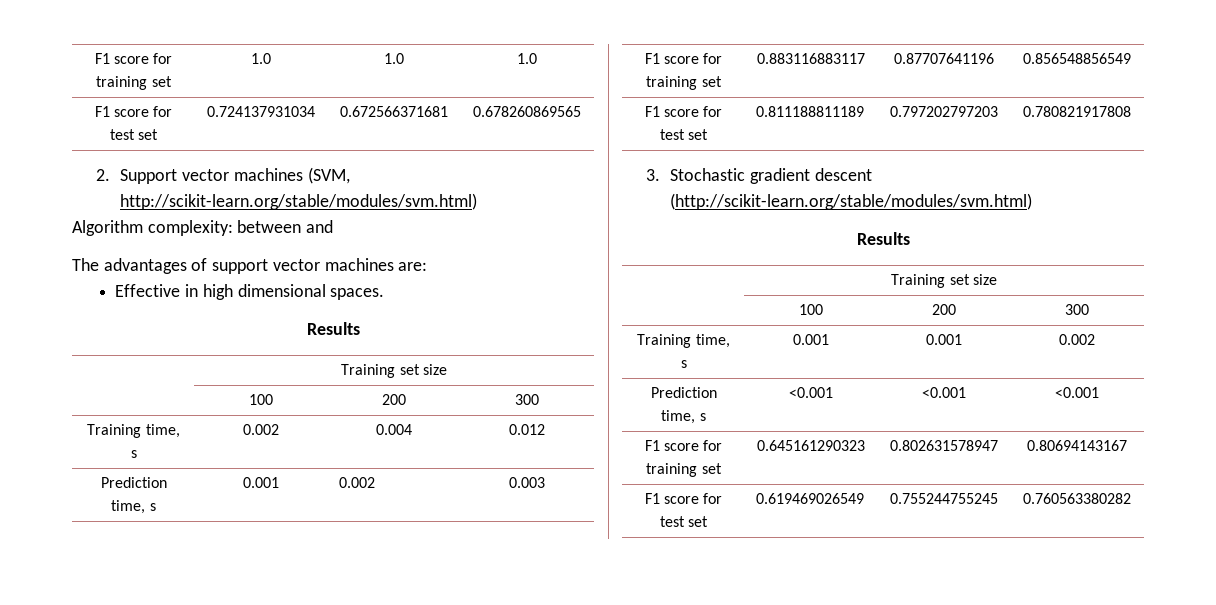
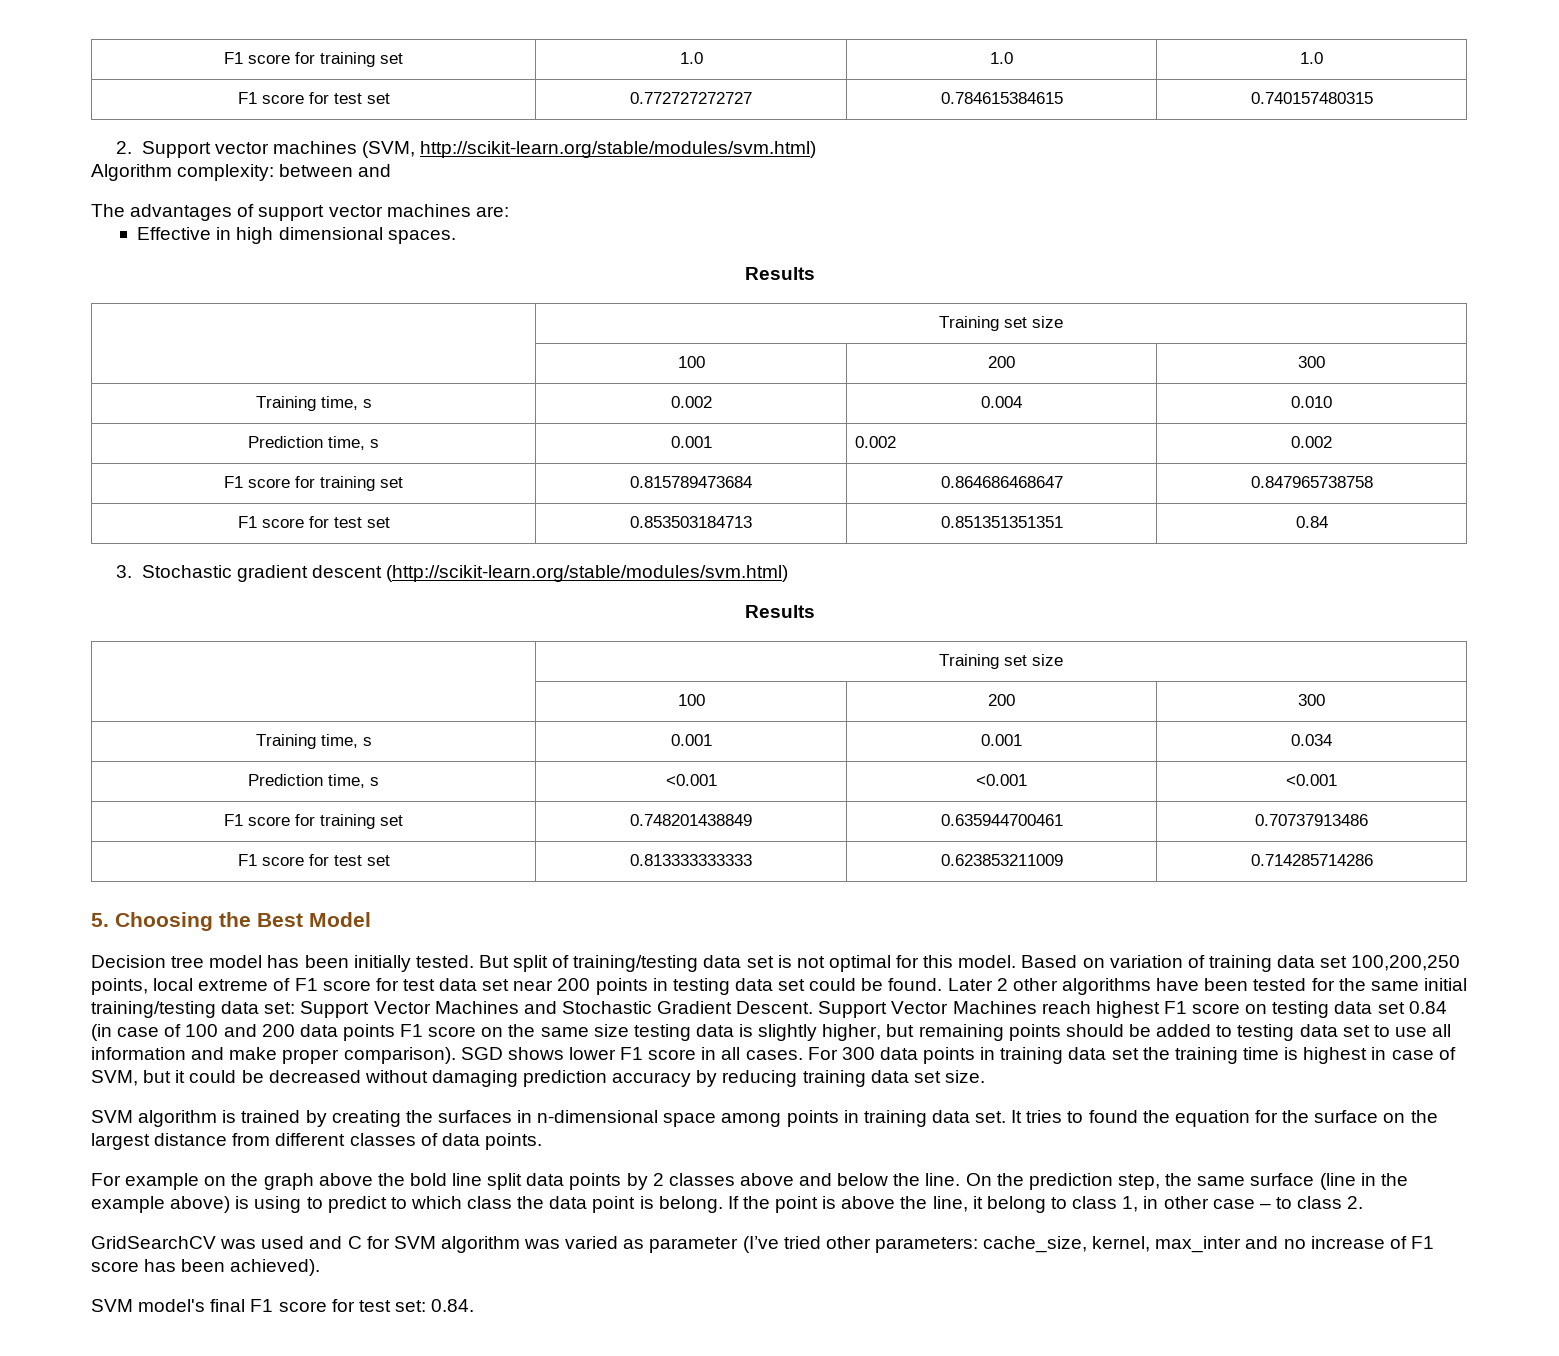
[207,106,315,117] [340,106,448,117] [473,106,581,117] 0.724137931034 | 0.672566371681 | 0.678260869565 -> [630,92,752,104] [940,92,1063,104] [1250,92,1373,104] 0.772727272727 | 0.784615384615 | 0.740157480315
[509,424,545,435] 0.012 -> [1291,396,1332,408] 0.010
[509,477,545,488] [644,53,723,64] [646,76,722,90] [757,53,865,64] [894,53,994,64] [1023,53,1131,64] [644,106,723,117] [659,129,709,140] [755,106,864,117] [890,106,998,117] [1023,106,1131,117] 0.003 // F1 score for training set | 0.883116883117 | 0.87707641196 | 0.856548856549 // F1 score for test set | 0.811188811189 | 0.797202797203 | 0.780821917808 -> [1291,436,1332,448] [224,476,403,491] [630,476,752,488] [940,476,1063,488] [1250,476,1373,488] [237,516,390,528] [630,516,752,528] [940,516,1063,528] [1295,516,1328,528] 0.002 // F1 score for training set | 0.815789473684 | 0.864686468647 | 0.847965738758 // F1 score for test set | 0.853503184713 | 0.851351351351 | 0.84
[1059,334,1095,345] 0.002 -> [1291,734,1332,746] 0.034
[757,440,865,451] [890,440,998,451] [1027,440,1127,451] [644,493,723,504] [659,516,709,527] [755,493,864,504] [890,493,998,504] [1023,493,1131,504] 0.645161290323 | 0.802631578947 | 0.80694143167 // F1 score for test set | 0.619469026549 | 0.755244755245 | 0.760563380282 -> [630,814,752,826] [940,814,1063,826] [1255,814,1368,826] [237,854,390,866] [630,854,752,866] [940,854,1063,866] [1250,854,1373,866] [91,912,371,931] [91,955,1461,972] [91,978,1467,995] [91,1001,1447,1018] [91,1024,1452,1041] [91,1047,1456,1064] [91,1070,985,1087] [91,1110,1438,1127] [91,1133,542,1150] [91,1173,1408,1190] [91,1196,1364,1213] [91,1236,1434,1253] [91,1259,321,1276] [91,1299,475,1312] 0.748201438849 | 0.635944700461 | 0.70737913486 // F1 score for test set | 0.813333333333 | 0.623853211009 | 0.714285714286 // 5. Choosing the Best Model // Decision tree model has been initially tested. But split of training/testing data set is not optimal for this model. Based on variation of training data set 100,200,250 points, local extreme of F1 score for test data set near 200 points in testing data set could be found. Later 2 other algorithms have been tested for the same initial training/testing data set: Support Vector Machines and Stochastic Gradient Descent. Support Vector Machines reach highest F1 score on testing data set 0.84 (in case of 100 and 200 data points F1 score on the same size testing data is slightly higher, but remaining points should be added to testing data set to use all information and make proper comparison). SGD shows lower F1 score in all cases. For 300 data points in training data set the training time is highest in case of SVM, but it could be decreased without damaging prediction accuracy by reducing training data set size. // SVM algorithm is trained by creating the surfaces in n-dimensional space among points in training data set. It tries to found the equation for the surface on the largest distance from different classes of data points. // For example on the graph above the bold line split data points by 2 classes above and below the line. On the prediction step, the same surface (line in the example above) is using to predict to which class the data point is belong. If the point is above the line, it belong to class 1, in other case – to class 2. // GridSearchCV was used and C for SVM algorithm was varied as parameter (I’ve tried other parameters: cache_size, kernel, max_inter and no increase of F1 score has been achieved). // SVM model's final F1 score for test set: 0.84.

